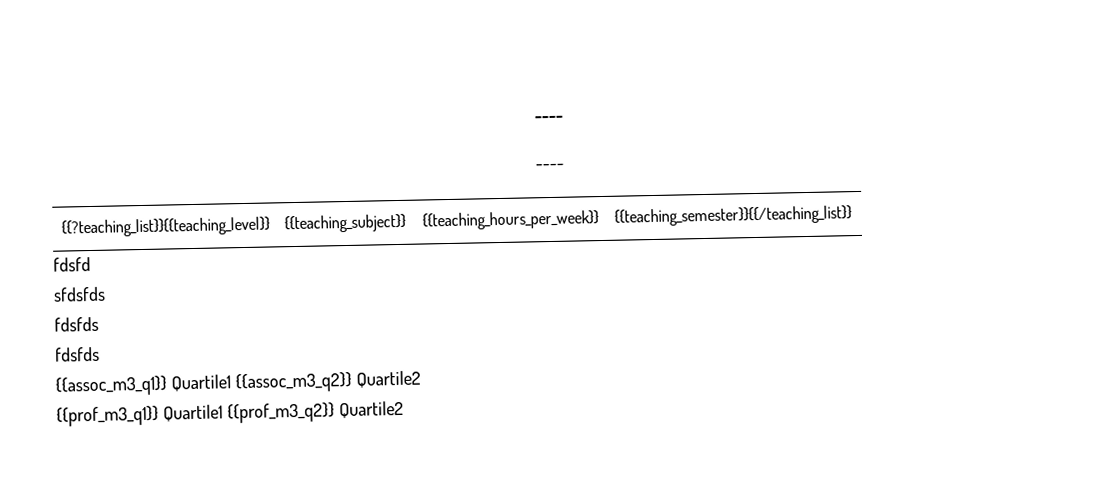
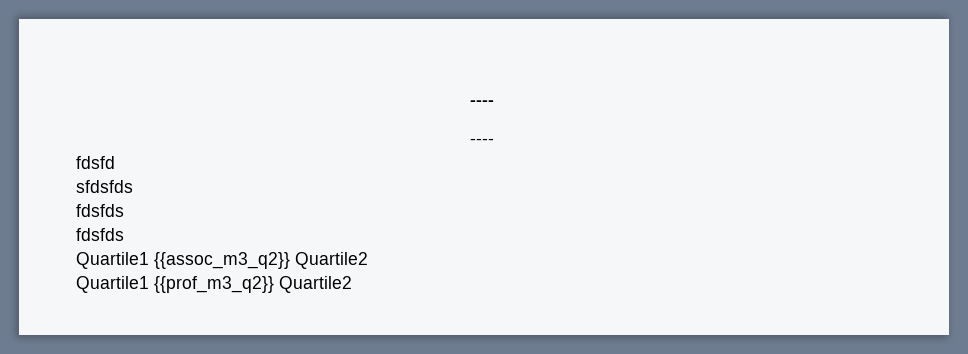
[60,216,270,238] [283,213,406,234] [421,210,599,231] [613,205,852,227] // {{?teaching_list}}{{teaching_level}} | {{teaching_subject}} | {{teaching_hours_per_week}} | {{teaching_semester}}{{/teaching_list}} -> (494, 141) none
[55,375,167,397] {{assoc_m3_q1}} -> (124, 234) none
[56,405,159,427] {{prof_m3_q1}} -> (368, 260) none

